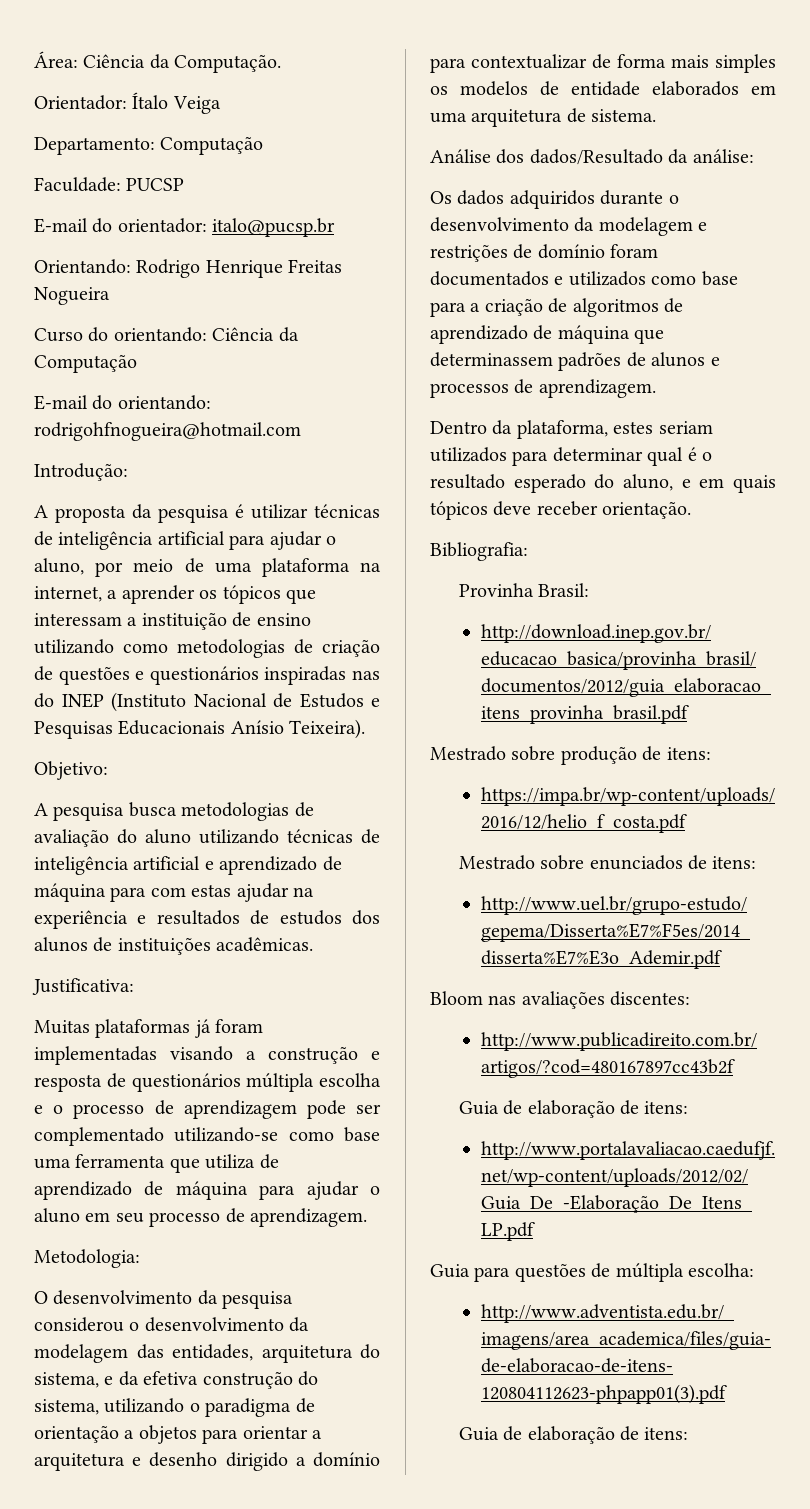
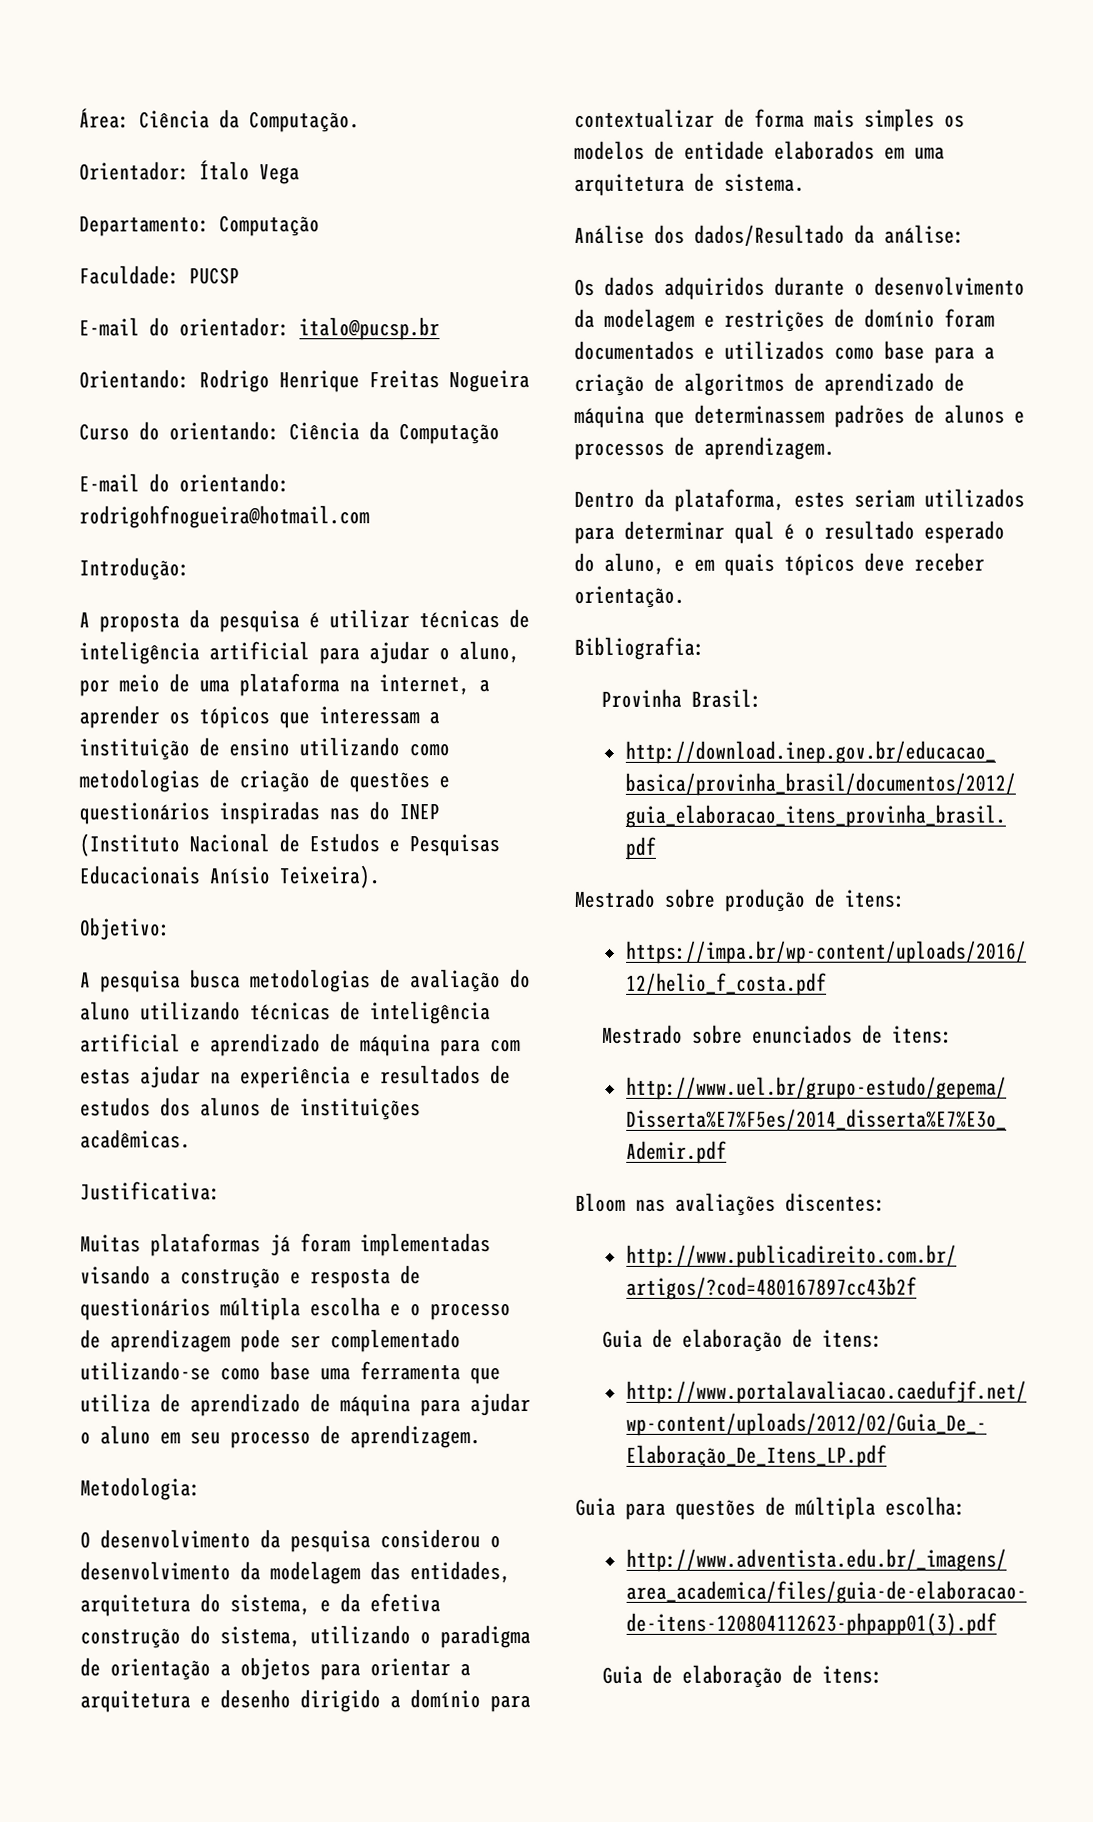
[172,96,221,114] Veiga -> [259,163,300,185] Vega

